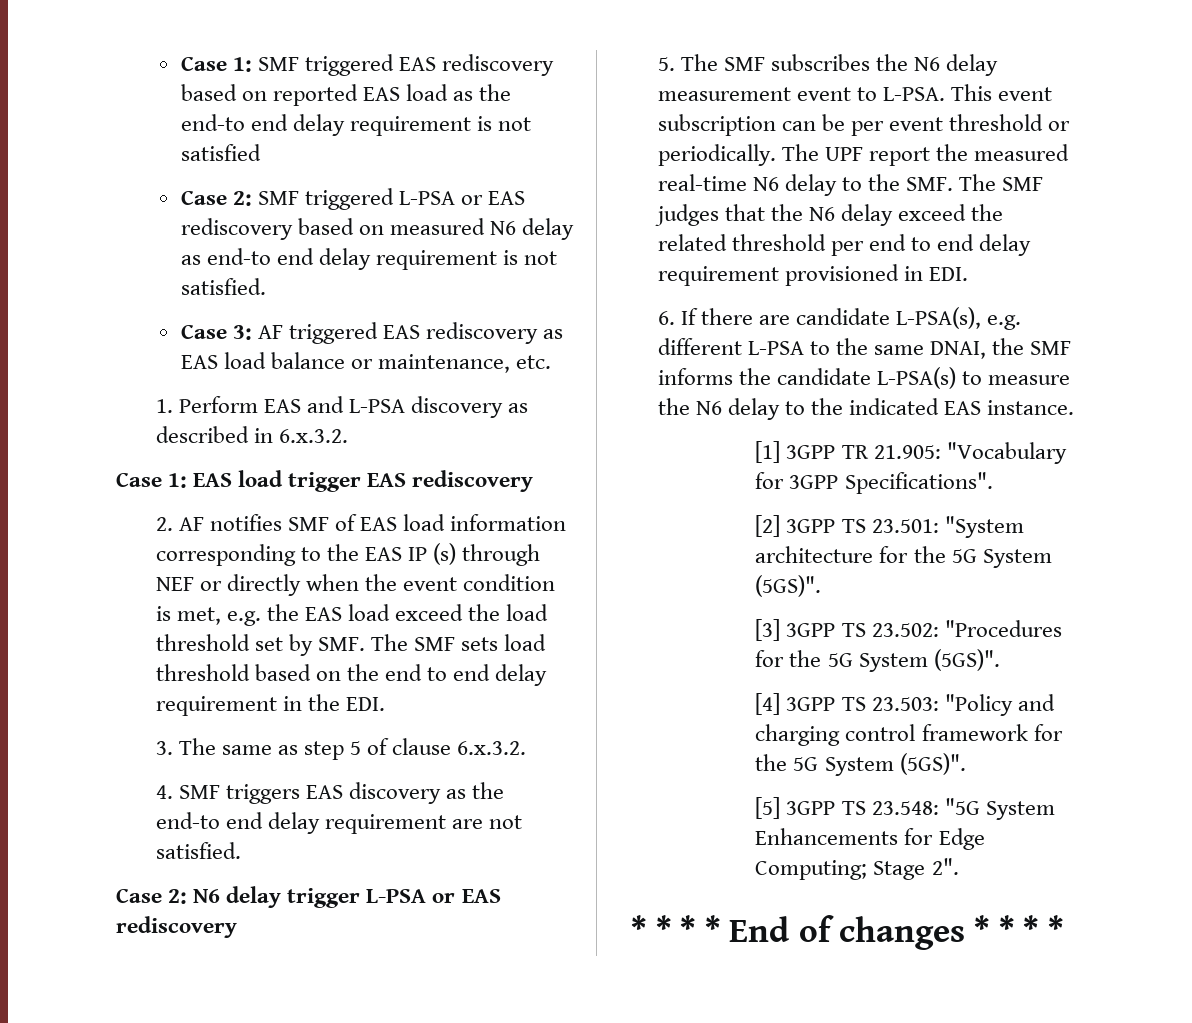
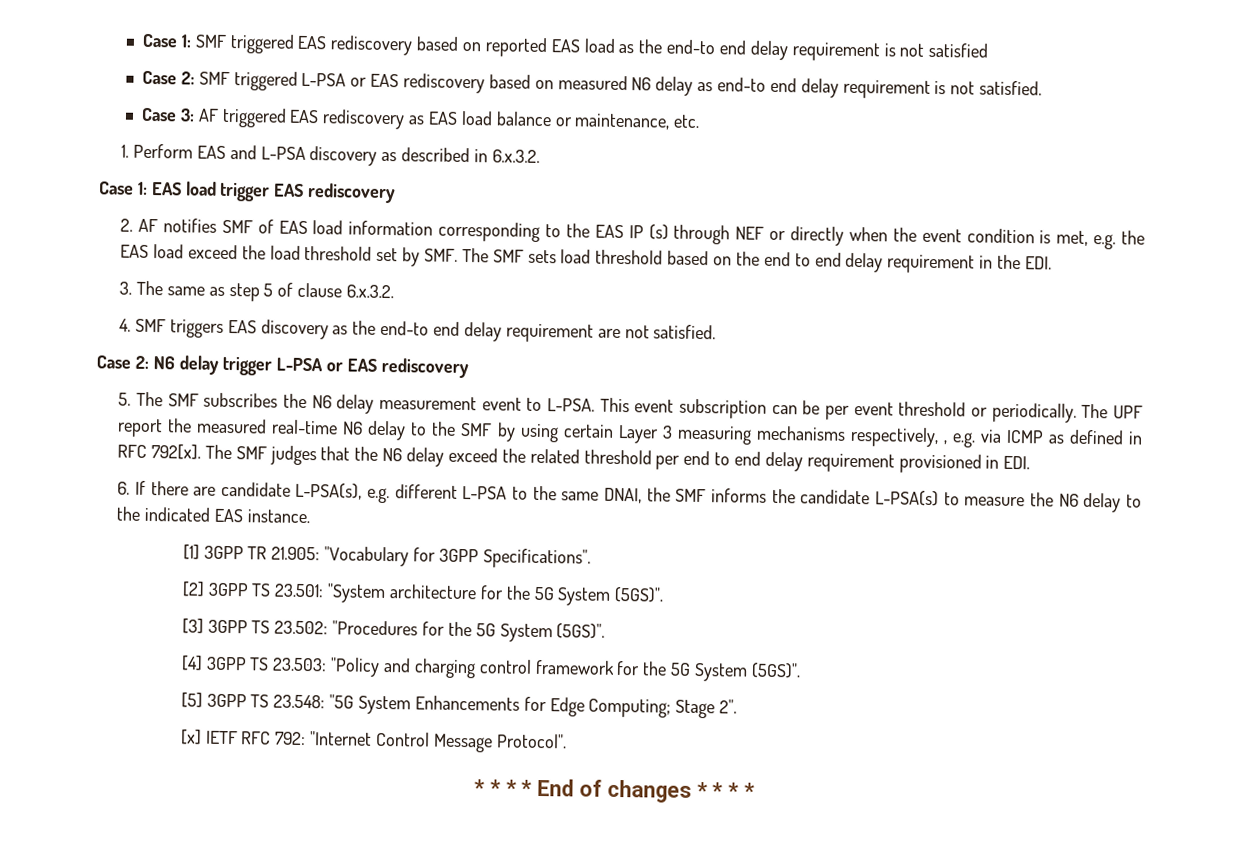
[906,177,954,191] SMF. -> [460,422,1143,448] [117,444,202,460] SMF by using certain Layer 3 measuring mechanisms respectively, , e.g. via ICMP as defined in RFC 792[x].
(959, 866) none -> [179,729,567,753] // [x] IETF RFC 792: "Internet Control Message Protocol".

